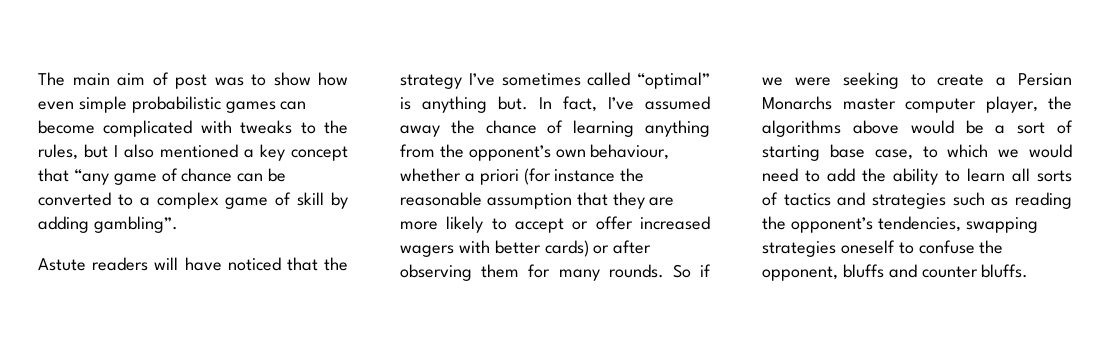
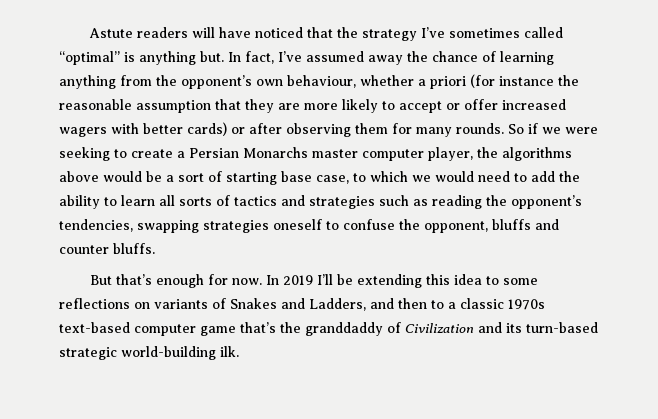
[38,72,348,89] [38,96,307,113] [38,120,348,137] [38,144,348,161] [38,168,287,185] [38,192,348,209] [38,216,178,233] The main aim of post was to show how even simple probabilistic games can become complicated with tweaks to the rules, but I also mentioned a key concept that “any game of chance can be converted to a complex game of skill by adding gambling”. // -> (89, 33) none
(1029, 271) none -> [90,274,539,288] [59,298,545,311] [59,322,598,336] [59,346,239,360] // But that’s enough for now. In 2019 I’ll be extending this idea to some reflections on variants of Snakes and Ladders, and then to a classic 1970s text-based computer game that’s the granddaddy of Civilization and its turn-based strategic world-building ilk.

